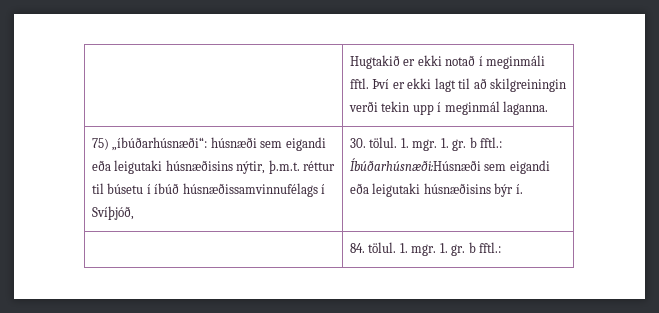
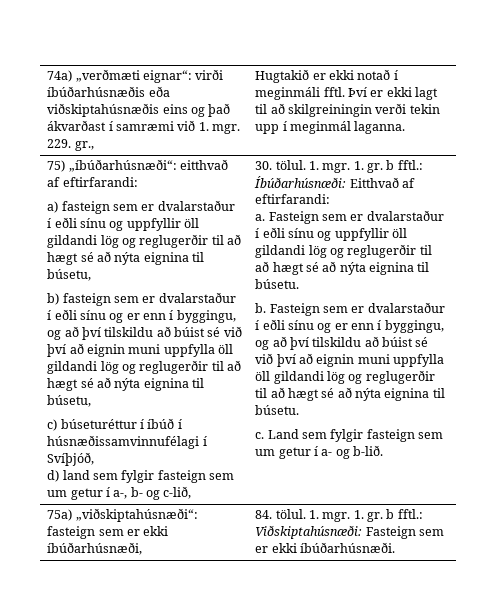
(349, 62) none -> [47,69,224,83] [47,86,170,97] [47,103,231,117] [47,120,241,134] [47,139,94,151] 74a) „verðmæti eignar“: virði íbúðarhúsnæðis eða viðskiptahúsnæðis eins og það ákvarðast í samræmi við 1. mgr. 229. gr.,
[210,137,326,151] [91,160,336,174] [91,183,326,197] [91,206,134,220] húsnæði sem eigandi eða leigutaki húsnæðisins nýtir, þ.m.t. réttur til búsetu í íbúð húsnæðissamvinnufélags í Svíþjóð, -> [179,159,228,170] [47,177,138,187] [47,200,235,214] [47,217,200,231] [47,234,242,248] [47,251,205,265] [47,269,92,281] [47,292,236,306] [47,309,236,323] [47,326,242,340] [47,343,234,357] [47,360,242,374] [47,377,205,391] [47,395,92,407] [47,418,182,431] [47,435,207,449] [47,452,95,466] [47,470,235,483] [47,486,192,500] eitthvað af eftirfarandi: // a) fasteign sem er dvalarstaður í eðli sínu og uppfyllir öll gildandi lög og reglugerðir til að hægt sé að nýta eignina til búsetu, // b) fasteign sem er dvalarstaður í eðli sínu og er enn í byggingu, og að því tilskildu að búist sé við því að eignin muni uppfylla öll gildandi lög og reglugerðir til að hægt sé að nýta eignina til búsetu, // c) búseturéttur í íbúð í húsnæðissamvinnufélagi í Svíþjóð, // d) land sem fylgir fasteign sem um getur í a-, b- og c-lið,
[349,158,550,174] [349,183,523,197] Íbúðarhúsnæði:Húsnæði sem eigandi eða leigutaki húsnæðisins býr í. // -> [254,176,415,188] [255,194,331,204] [255,210,444,224] [255,227,408,241] [255,244,432,258] [255,261,430,275] [255,279,300,289] [255,302,445,316] [255,319,444,333] [255,336,429,350] [255,353,445,367] [255,370,435,384] [255,387,445,401] [255,405,300,415] [255,429,444,442] [255,445,384,459] [47,508,198,522] [47,526,169,539] [47,542,143,555] Íbúðarhúsnæði: Eitthvað af eftirfarandi: // a. Fasteign sem er dvalarstaður í eðli sínu og uppfyllir öll gildandi lög og reglugerðir til að hægt sé að nýta eignina til búsetu. // b. Fasteign sem er dvalarstaður í eðli sínu og er enn í byggingu, og að því tilskildu að búist sé við því að eignin muni uppfylla öll gildandi lög og reglugerðir til að hægt sé að nýta eignina til búsetu. // c. Land sem fylgir fasteign sem um getur í a- og b-lið. // 75a) „viðskiptahúsnæði“: fasteign sem er ekki íbúðarhúsnæði,
(502, 247) none -> [255,525,444,539] [255,542,395,553] Viðskiptahúsnæði: Fasteign sem er ekki íbúðarhúsnæði.

